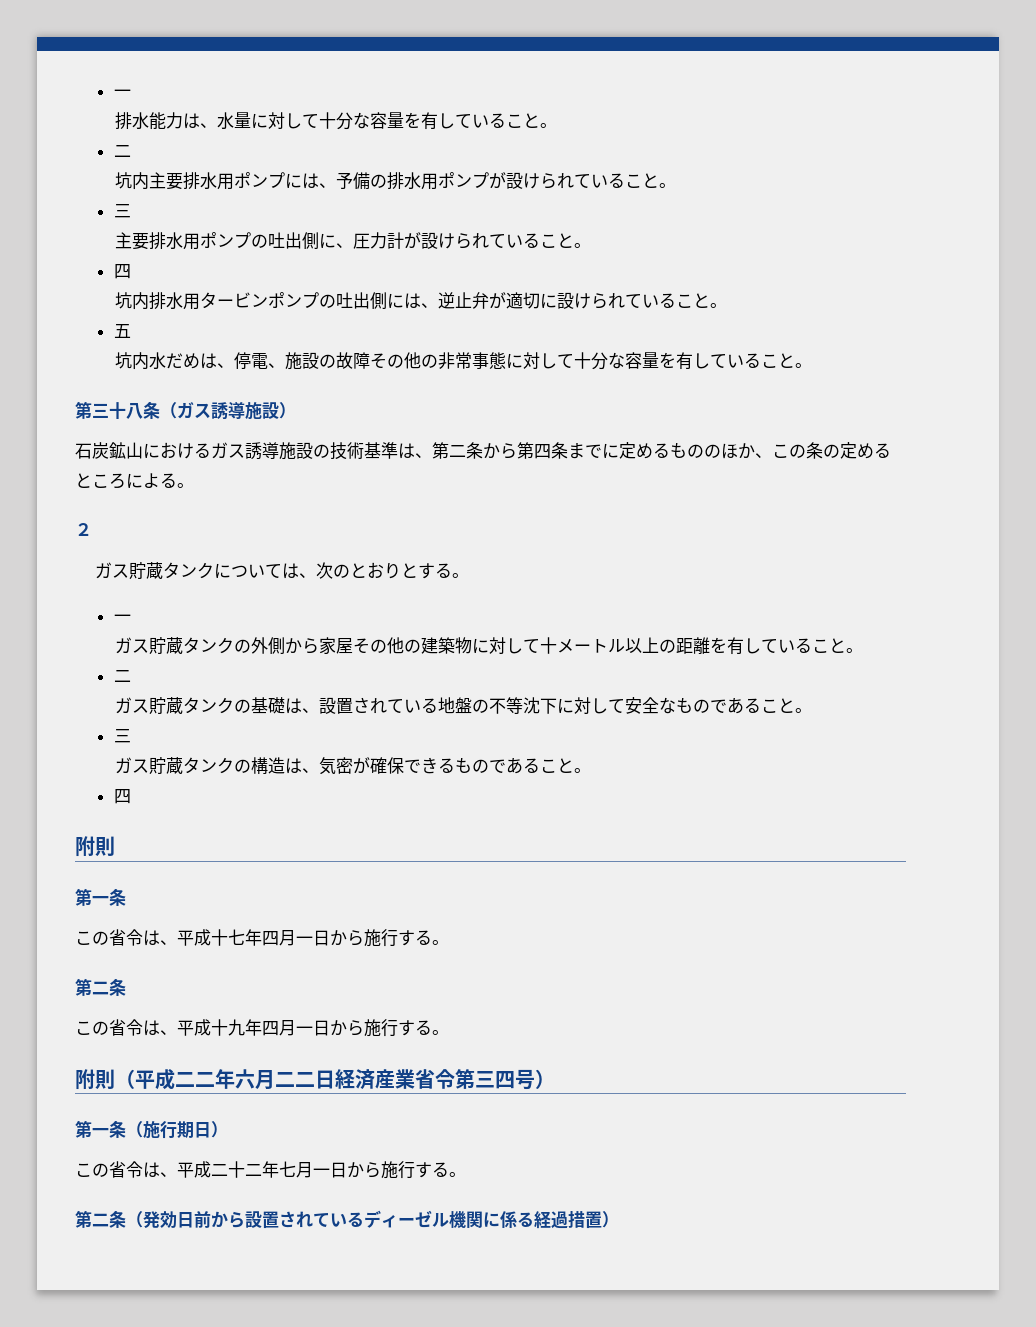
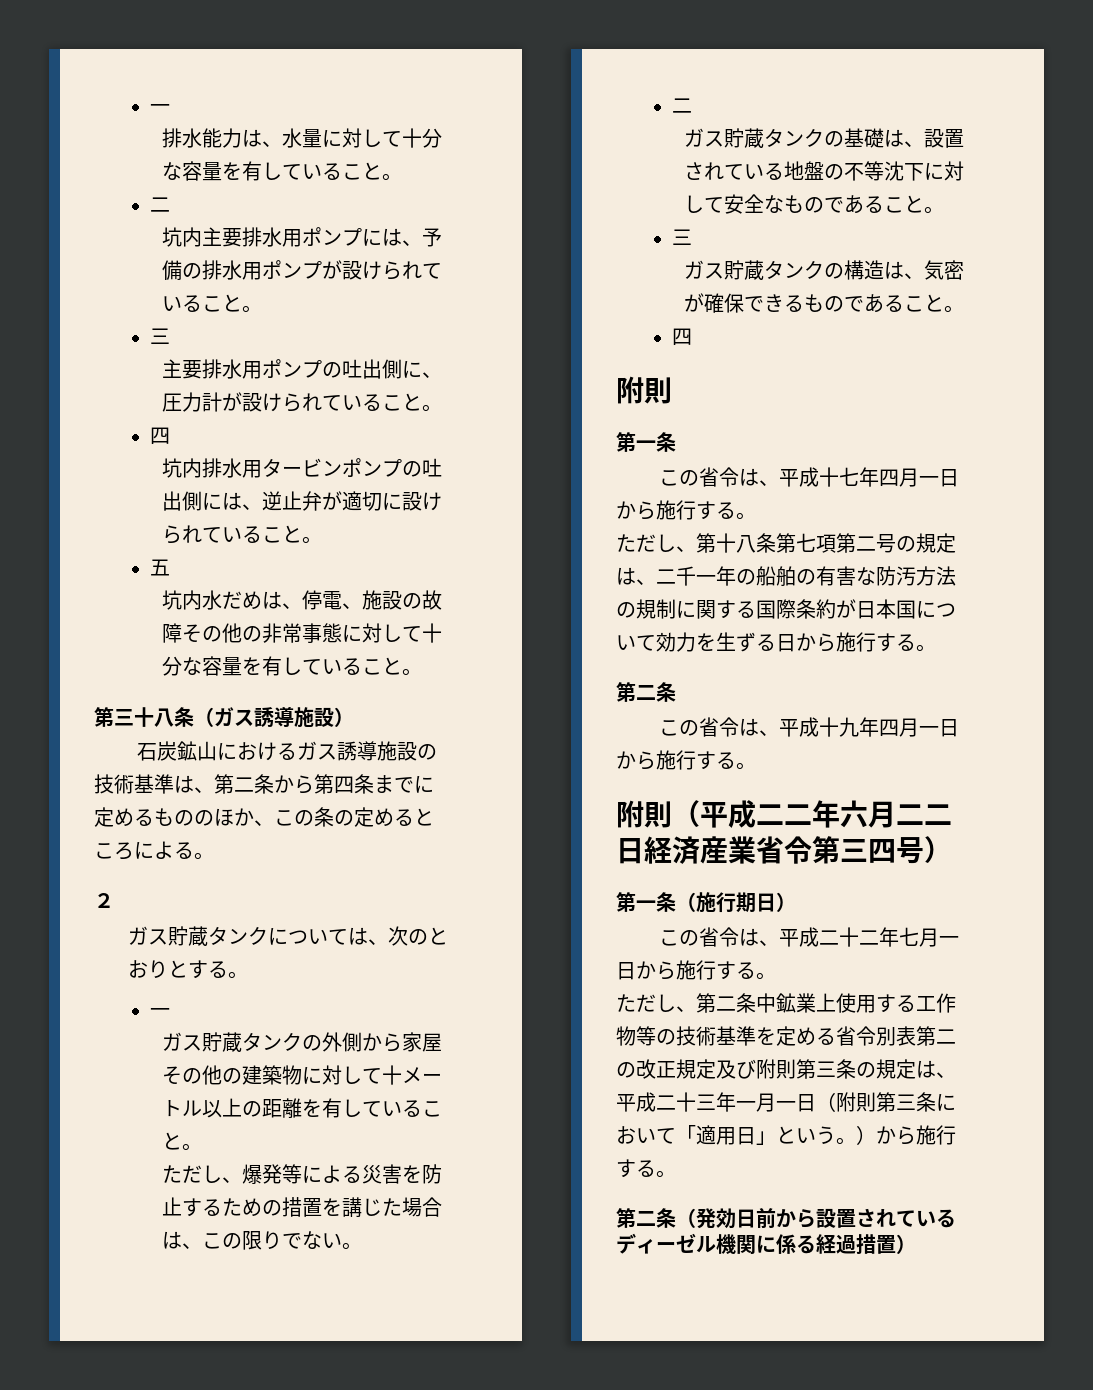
(864, 650) none -> [161,1164,442,1185] [161,1197,442,1217] [161,1230,362,1250] // ただし、爆発等による災害を防止するための措置を講じた場合は、この限りでない。
(449, 942) none -> [616,533,956,553] [616,566,956,586] [616,599,956,619] [616,632,936,652] // ただし、第十八条第七項第二号の規定は、二千一年の船舶の有害な防汚方法の規制に関する国際条約が日本国について効力を生ずる日から施行する。
(466, 1174) none -> [616,993,956,1013] [616,1026,956,1046] [616,1059,956,1079] [616,1092,956,1112] [616,1125,956,1145] [616,1159,676,1178] // ただし、第二条中鉱業上使用する工作物等の技術基準を定める省令別表第二の改正規定及び附則第三条の規定は、平成二十三年一月一日（附則第三条において「適用日」という。）から施行する。

